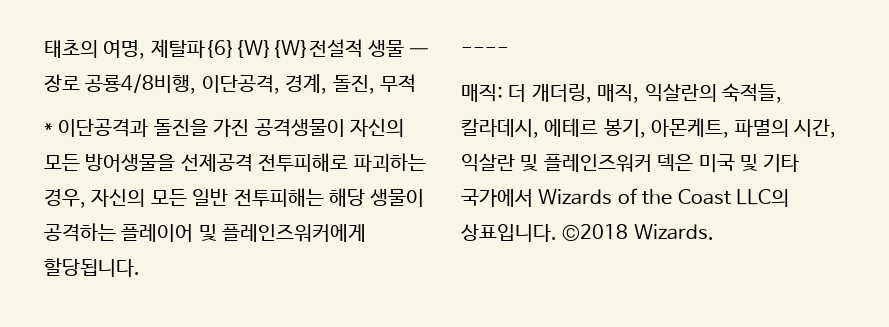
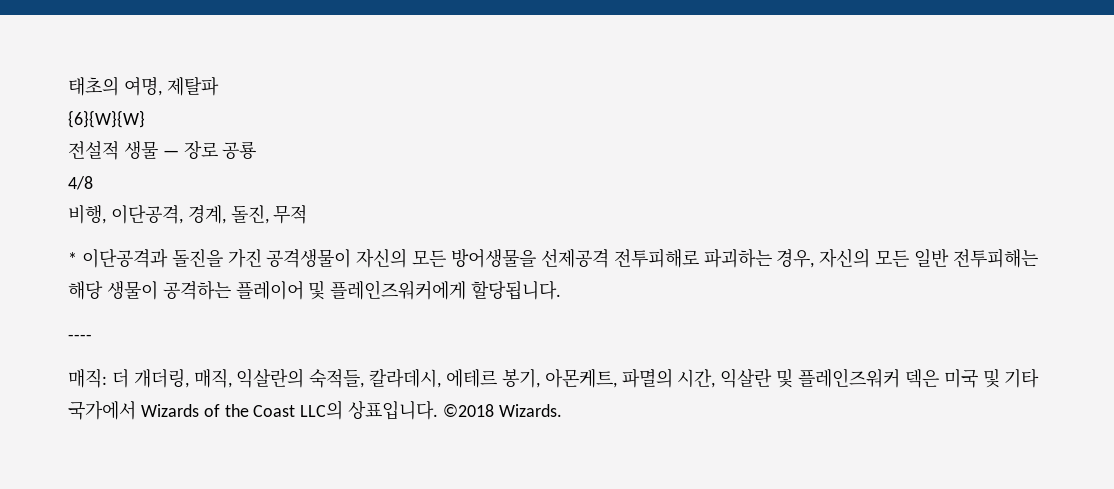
[150,39,428,59] [44,74,197,94] 제탈파{6}{W}{W}전설적 생물 — 장로 공룡4/8비행, -> [166,76,219,96] [68,110,145,128] [68,141,257,160] [68,176,93,190] [68,205,106,224] 제탈파 // {6}{W}{W} // 전설적 생물 — 장로 공룡 // 4/8 // 비행,

